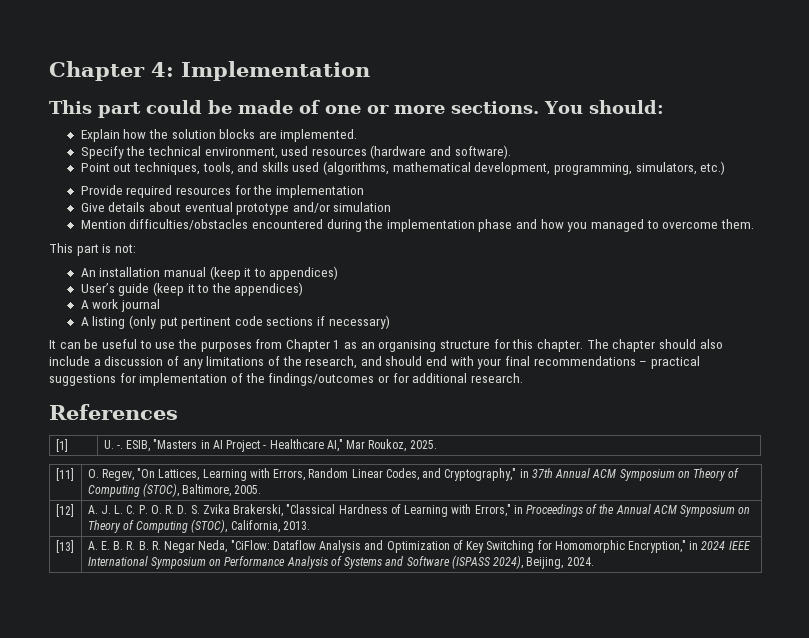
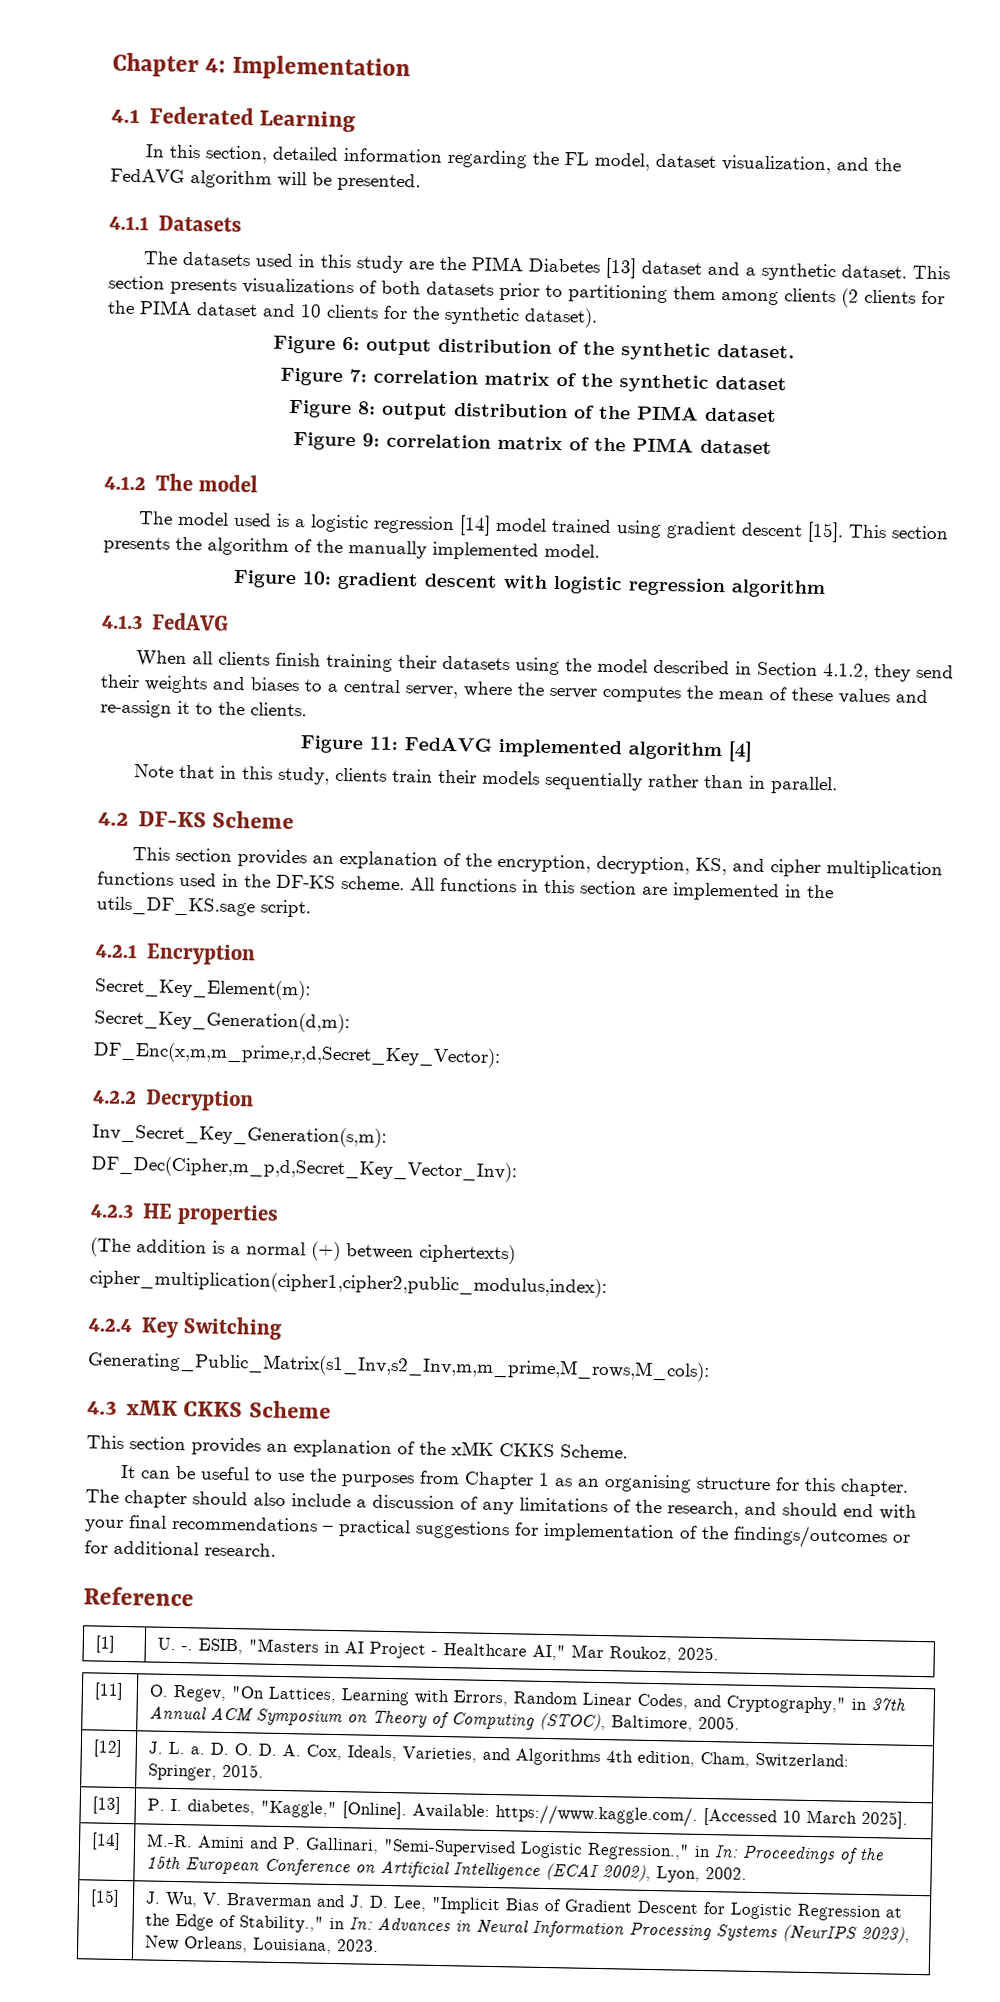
[49,100,664,118] [80,129,358,142] [80,145,511,159] [80,161,726,175] [80,185,364,198] [80,202,392,215] [80,219,755,232] [49,243,136,256] [80,266,339,280] [80,282,304,296] [80,299,160,312] [80,315,390,329] This part could be made of one or more sections. You should: // Explain how the solution blocks are implemented. // Specify the technical environment, used resources (hardware and software). // Point out techniques, tools, and skills used (algorithms, mathematical development, programming, simulators, etc.) // Provide required resources for the implementation // Give details about eventual prototype and/or simulation // Mention difficulties/obstacles encountered during the implementation phase and how you managed to overcome them. // This part is not: // An installation manual (keep it to appendices) // User’s guide (keep it to the appendices) // A work journal // A listing (only put pertinent code sections if necessary) -> [111,106,357,133] [144,144,901,175] [110,168,421,192] [109,215,242,232] [142,251,950,282] [108,275,945,308] [107,300,598,328] [273,335,795,361] [279,367,787,393] [288,399,777,423] [292,431,772,455] [104,473,258,493] [137,511,949,543] [103,536,600,561] [233,569,825,599] [101,612,229,631] [135,650,954,682] [100,674,928,705] [100,699,307,718] [300,735,752,762] [133,764,838,795] [98,810,295,830] [131,847,943,880] [97,871,834,902] [96,896,311,918] [95,943,256,966] [95,977,311,1001] [94,1009,350,1034] [93,1041,501,1069] [92,1089,254,1112] [92,1123,387,1148] [91,1155,517,1183] [90,1203,279,1226] [90,1237,516,1265] [89,1269,607,1299] [88,1316,282,1340] [87,1351,710,1383] [87,1400,332,1419] [86,1435,628,1459] 4.1 Federated Learning // In this section, detailed information regarding the FL model, dataset visualization, and the FedAVG algorithm will be presented. // 4.1.1 Datasets // The datasets used in this study are the PIMA Diabetes [13] dataset and a synthetic dataset. This section presents visualizations of both datasets prior to partitioning them among clients (2 clients for the PIMA dataset and 10 clients for the synthetic dataset). // Figure 6: output distribution of the synthetic dataset. // Figure 7: correlation matrix of the synthetic dataset // Figure 8: output distribution of the PIMA dataset // Figure 9: correlation matrix of the PIMA dataset // 4.1.2 The model // The model used is a logistic regression [14] model trained using gradient descent [15]. This section presents the algorithm of the manually implemented model. // Figure 10: gradient descent with logistic regression algorithm // 4.1.3 FedAVG // When all clients finish training their datasets using the model described in Section 4.1.2, they send their weights and biases to a central server, where the server computes the mean of these values and re-assign it to the clients. // Figure 11: FedAVG implemented algorithm [4] // Note that in this study, clients train their models sequentially rather than in parallel. // 4.2 DF-KS Scheme // This section provides an explanation of the encryption, decryption, KS, and cipher multiplication functions used in the DF-KS scheme. All functions in this section are implemented in the utils_DF_KS.sage script. // 4.2.1 Encryption // Secret_Key_Element(m): // Secret_Key_Generation(d,m): // DF_Enc(x,m,m_prime,r,d,Secret_Key_Vector): // 4.2.2 Decryption // Inv_Secret_Key_Generation(s,m): // DF_Dec(Cipher,m_p,d,Secret_Key_Vector_Inv): // 4.2.3 HE properties // (The addition is a normal (+) between ciphertexts) // cipher_multiplication(cipher1,cipher2,public_modulus,index): // 4.2.4 Key Switching // Generating_Public_Matrix(s1_Inv,s2_Inv,m,m_prime,M_rows,M_cols): // 4.3 xMK CKKS Scheme // This section provides an explanation of the xMK CKKS Scheme.
[49,404,178,420] References -> [83,1586,194,1607] Reference
[87,505,98,514] A. -> (124, 1748) none
[126,504,751,517] [87,519,310,533] [55,540,74,553] [87,540,751,553] [87,555,594,569] C. P. O. R. D. S. Zvika Brakerski, "Classical Hardness of Learning with Errors," in Proceedings of the Annual ACM Symposium on Theory of Computing (STOC), California, 2013. // [13] | A. E. B. R. B. R. Negar Neda, "CiFlow: Dataflow Analysis and Optimization of Key Switching for Homomorphic Encryption," in 2024 IEEE International Symposium on Performance Analysis of Systems and Software (ISPASS 2024), Beijing, 2024. -> [190,1742,850,1769] [148,1763,265,1781] [92,1796,122,1815] [147,1798,909,1829] [91,1832,122,1851] [147,1833,885,1864] [146,1856,748,1883] [90,1889,121,1907] [145,1891,903,1922] [145,1913,911,1944] [145,1935,380,1955] a. D. O. D. A. Cox, Ideals, Varieties, and Algorithms 4th edition, Cham, Switzerland: Springer, 2015. // [13] | P. I. diabetes, "Kaggle," [Online]. Available: https://www.kaggle.com/. [Accessed 10 March 2025]. // [14] | M.-R. Amini and P. Gallinari, "Semi-Supervised Logistic Regression.," in In: Proceedings of the 15th European Conference on Artificial Intelligence (ECAI 2002), Lyon, 2002. // [15] | J. Wu, V. Braverman and J. D. Lee, "Implicit Bias of Gradient Descent for Logistic Regression at the Edge of Stability.," in In: Advances in Neural Information Processing Systems (NeurIPS 2023), New Orleans, Louisiana, 2023.

